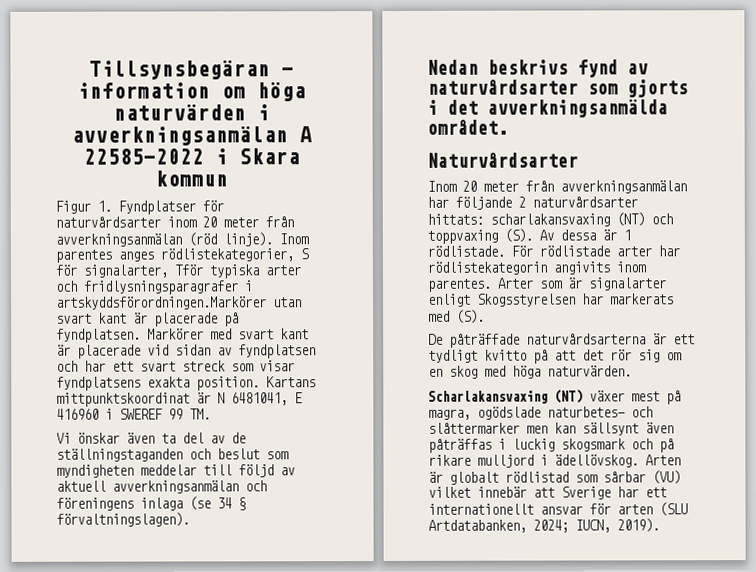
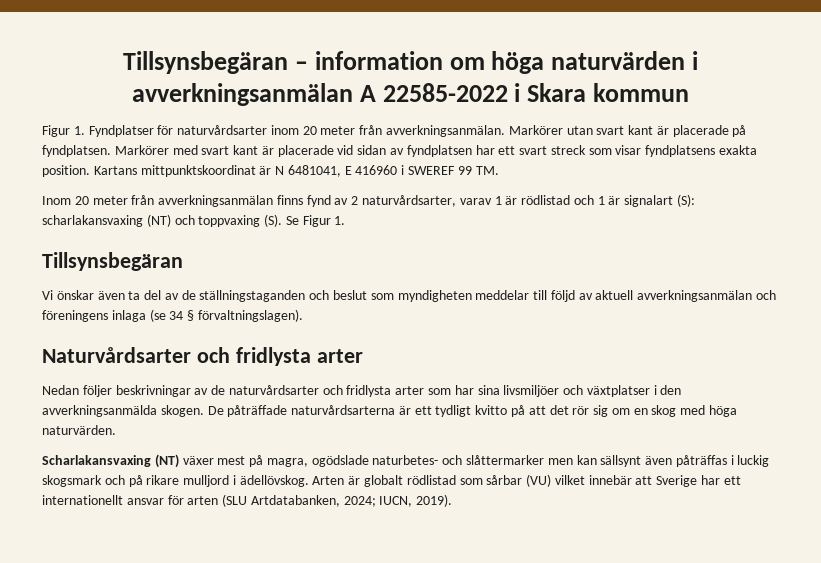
[55,232,309,247] [55,248,309,263] [55,264,301,279] [55,280,253,295] [56,296,267,310] avverkningsanmälan (röd linje). Inom parentes anges rödlistekategorier, S för signalarter, Tför typiska arter och fridlysningsparagrafer i artskyddsförordningen.Markörer -> [386,125,563,137] avverkningsanmälan. Markörer
[56,360,78,372] och -> (472, 151) none
(211, 414) none -> [42,194,696,207] [42,214,346,227] [42,252,183,271] // Inom 20 meter från avverkningsanmälan finns fynd av 2 naturvårdsarter, varav 1 är rödlistad och 1 är signalart (S): scharlakansvaxing (NT) och toppvaxing (S). Se Figur 1. // Tillsynsbegäran
[427,59,648,78] [427,79,688,98] [427,99,668,118] [427,119,508,135] [427,152,578,168] [427,180,687,194] [427,196,638,210] [427,212,673,227] [427,228,631,244] [427,245,680,257] [427,261,646,275] [427,277,667,292] [428,293,674,307] [428,309,485,324] Nedan beskrivs fynd av naturvårdsarter som gjorts i det avverkningsanmälda området. // Naturvårdsarter // Inom 20 meter från avverkningsanmälan har följande 2 naturvårdsarter hittats: scharlakansvaxing (NT) och toppvaxing (S). Av dessa är 1 rödlistade. För rödlistade arter har rödlistekategorin angivits inom parentes. Arter som är signalarter enligt Skogsstyrelsen har markerats med (S). // -> [42,347,363,366] [42,385,682,397] [42,405,204,417] Naturvårdsarter och fridlysta arter // Nedan följer beskrivningar av de naturvårdsarter och fridlysta arter som har sina livsmiljöer och växtplatser i den avverkningsanmälda skogen.

